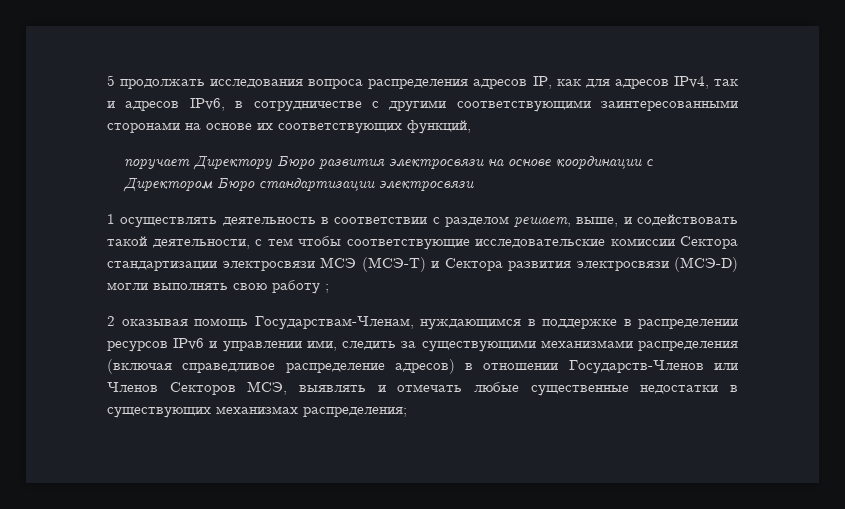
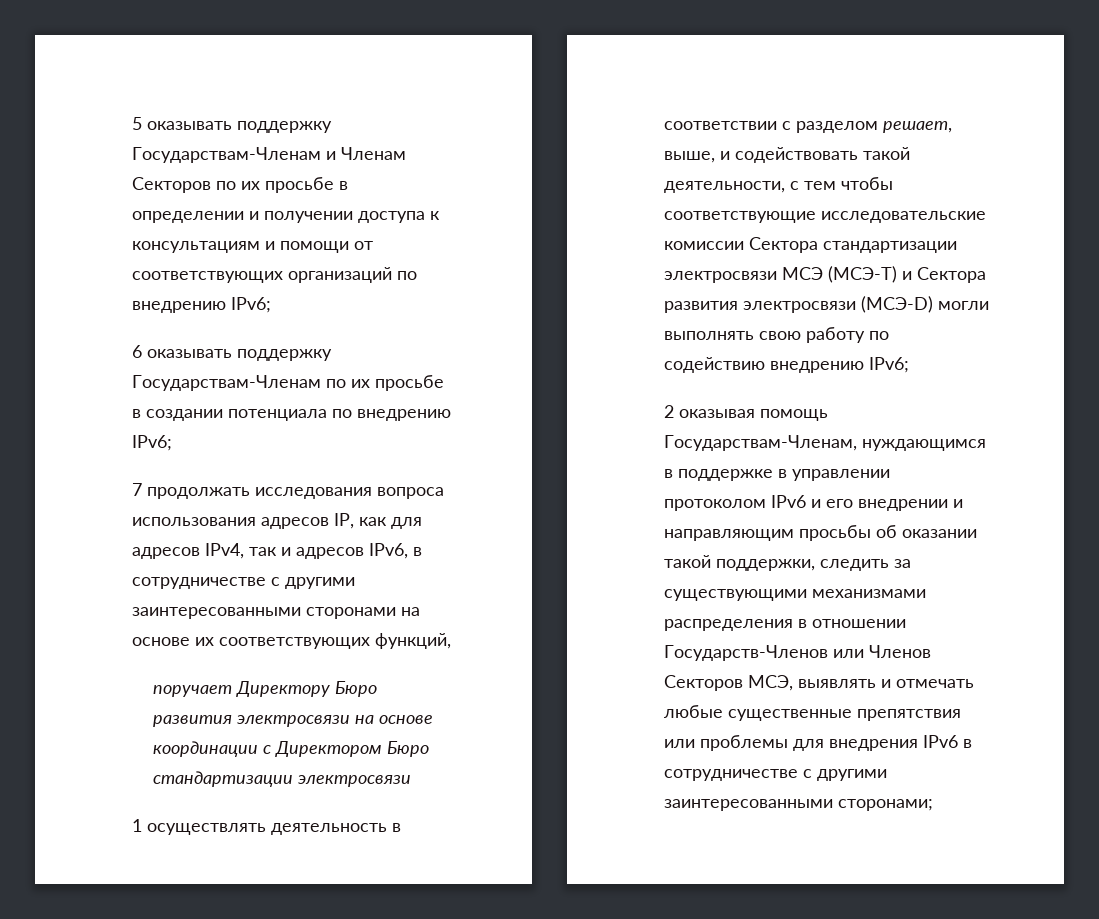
(115, 80) none -> [147,121,332,133] [132,147,406,163] [132,177,348,193] [132,211,440,223] [132,241,373,253] [132,267,417,283] [132,297,271,313] [132,345,332,361] [132,375,444,391] [132,409,451,421] [132,435,172,451] [132,483,142,496] оказывать поддержку Государствам-Членам и Членам Секторов по их просьбе в определении и получении доступа к консультациям и помощи от соответствующих организаций по внедрению IPv6; // 6 оказывать поддержку Государствам-Членам по их просьбе в создании потенциала по внедрению IPv6; // 7
[368,79,469,89] распределения -> [132,517,256,526] использования
[456,100,591,112] соответствующими -> (355, 583) none
[325,284,329,293] ; -> [869,331,889,340] [664,357,909,373] по содействию внедрению IPv6;
[638,319,738,329] [107,338,337,352] распределении ресурсов IPv6 и управлении ими, -> [792,469,890,481] [664,495,963,511] [664,525,977,541] [664,555,815,571] управлении протоколом IPv6 и его внедрении и направляющим просьбы об оказании такой поддержки,
[107,359,455,374] (включая справедливое распределение адресов) -> (793, 625) none
[640,385,738,394] [107,406,407,418] недостатки в существующих механизмах распределения; -> [857,709,961,721] [664,735,972,751] [664,769,887,781] [664,799,933,811] препятствия или проблемы для внедрения IPv6 в сотрудничестве с другими заинтересованными сторонами;

